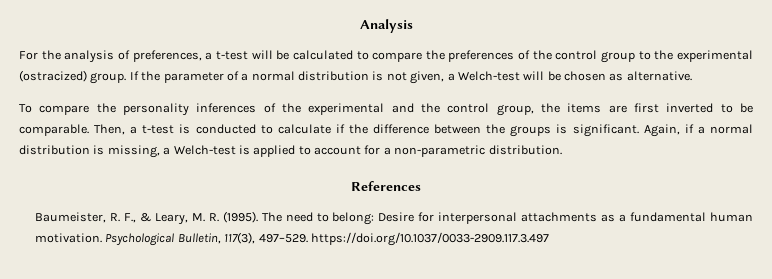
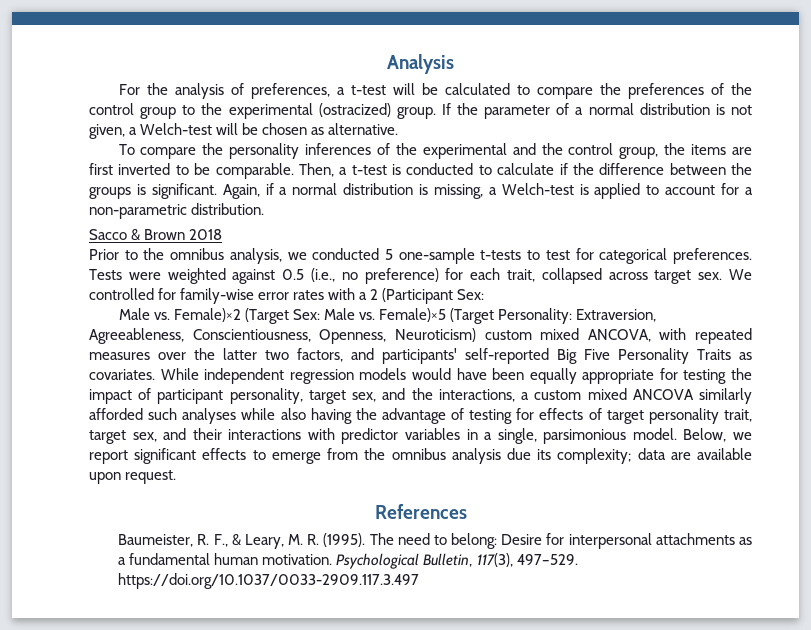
(562, 150) none -> [89,229,223,241] [89,248,753,264] [89,268,752,284] [89,288,485,304] [118,308,657,324] [89,328,752,344] [89,348,752,364] [89,368,752,384] [89,388,752,404] [89,408,752,424] [89,428,752,444] [89,448,752,464] [89,470,177,484] // Sacco & Brown 2018 // Prior to the omnibus analysis, we conducted 5 one-sample t-tests to test for categorical preferences. Tests were weighted against 0.5 (i.e., no preference) for each trait, collapsed across target sex. We controlled for family-wise error rates with a 2 (Participant Sex: // Male vs. Female)×2 (Target Sex: Male vs. Female)×5 (Target Personality: Extraversion, Agreeableness, Conscientiousness, Openness, Neuroticism) custom mixed ANCOVA, with repeated measures over the latter two factors, and participants' self-reported Big Five Personality Traits as covariates. While independent regression models would have been equally appropriate for testing the impact of participant personality, target sex, and the interactions, a custom mixed ANCOVA similarly afforded such analyses while also having the advantage of testing for effects of target personality trait, target sex, and their interactions with predictor variables in a single, parsimonious model. Below, we report significant effects to emerge from the omnibus analysis due its complexity; data are available upon request.

